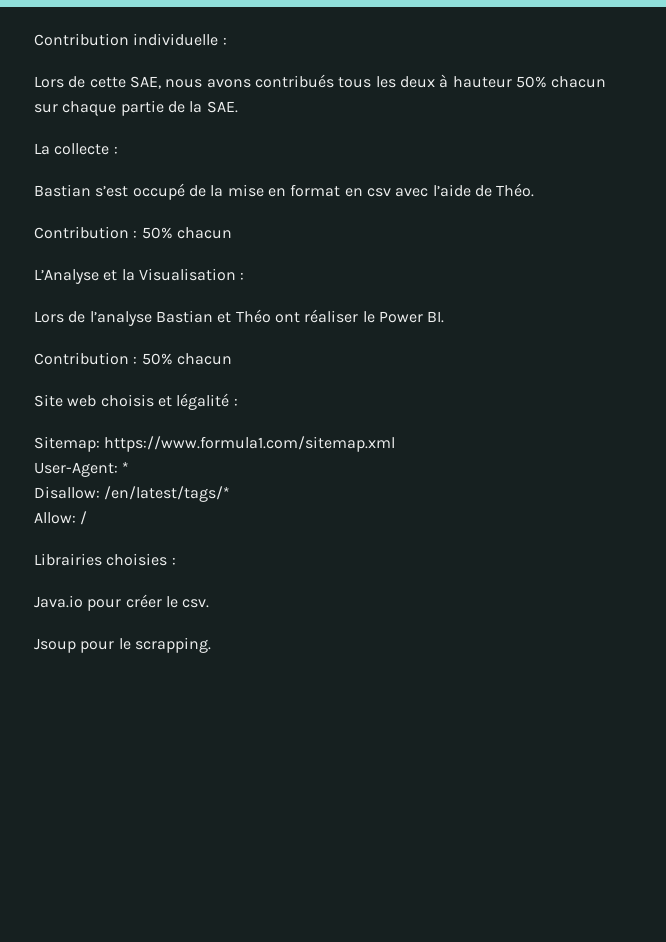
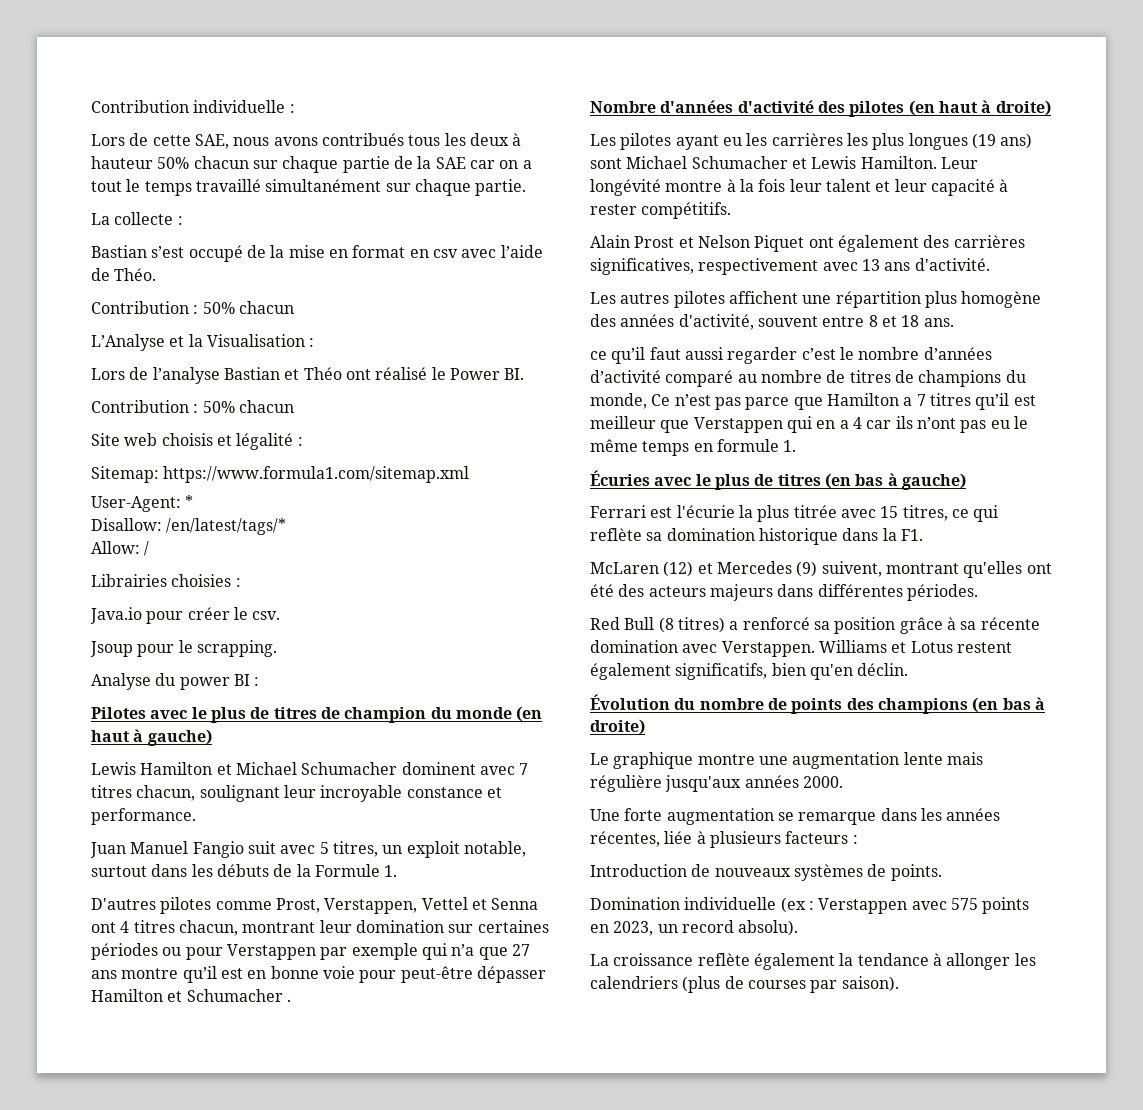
[206,101,238,113] SAE. -> [435,157,532,169] [91,179,527,196] SAE car on a tout le temps travaillé simultanément sur chaque partie.
[304,309,359,323] réaliser -> [375,367,428,380] réalisé
(211, 645) none -> [91,673,260,690] [91,706,543,723] [91,729,212,746] [91,762,529,775] [91,785,502,802] [91,808,196,825] [90,841,526,858] [91,864,398,877] [91,897,539,914] [91,920,549,936] [91,943,530,960] [91,966,546,983] [91,989,291,1002] [590,100,1051,117] [590,133,1033,150] [590,156,978,169] [590,179,1009,196] [590,202,732,219] [590,235,1025,252] [590,258,990,275] [590,291,1042,308] [590,314,954,330] [590,347,992,364] [590,370,1026,387] [590,393,1036,410] [590,416,1028,433] [590,439,797,456] [590,470,966,490] [590,505,999,522] [590,528,923,545] [590,561,1052,578] [590,584,978,601] [590,617,1040,634] [590,640,1012,657] [590,663,909,680] [590,694,1045,714] [590,719,645,735] [590,752,983,769] [590,775,843,792] [590,808,1001,825] [590,831,858,848] [590,864,942,881] [590,897,1030,914] [590,920,799,936] [590,953,1036,970] [590,976,899,993] // Analyse du power BI : // Pilotes avec le plus de titres de champion du monde (en haut à gauche) // Lewis Hamilton et Michael Schumacher dominent avec 7 titres chacun, soulignant leur incroyable constance et performance. // Juan Manuel Fangio suit avec 5 titres, un exploit notable, surtout dans les débuts de la Formule 1. // D'autres pilotes comme Prost, Verstappen, Vettel et Senna ont 4 titres chacun, montrant leur domination sur certaines périodes ou pour Verstappen par exemple qui n’a que 27 ans montre qu’il est en bonne voie pour peut-être dépasser Hamilton et Schumacher . // Nombre d'années d'activité des pilotes (en haut à droite) // Les pilotes ayant eu les carrières les plus longues (19 ans) sont Michael Schumacher et Lewis Hamilton. Leur longévité montre à la fois leur talent et leur capacité à rester compétitifs. // Alain Prost et Nelson Piquet ont également des carrières significatives, respectivement avec 13 ans d'activité. // Les autres pilotes affichent une répartition plus homogène des années d'activité, souvent entre 8 et 18 ans. // ce qu’il faut aussi regarder c’est le nombre d’années d’activité comparé au nombre de titres de champions du monde, Ce n’est pas parce que Hamilton a 7 titres qu’il est meilleur que Verstappen qui en a 4 car ils n’ont pas eu le même temps en formule 1. // Écuries avec le plus de titres (en bas à gauche) // Ferrari est l'écurie la plus titrée avec 15 titres, ce qui reflète sa domination historique dans la F1. // McLaren (12) et Mercedes (9) suivent, montrant qu'elles ont été des acteurs majeurs dans différentes périodes. // Red Bull (8 titres) a renforcé sa position grâce à sa récente domination avec Verstappen. Williams et Lotus restent également significatifs, bien qu'en déclin. // Évolution du nombre de points des champions (en bas à droite) // Le graphique montre une augmentation lente mais régulière jusqu'aux années 2000. // Une forte augmentation se remarque dans les années récentes, liée à plusieurs facteurs : // Introduction de nouveaux systèmes de points. // Domination individuelle (ex : Verstappen avec 575 points en 2023, un record absolu). // La croissance reflète également la tendance à allonger les calendriers (plus de courses par saison).

